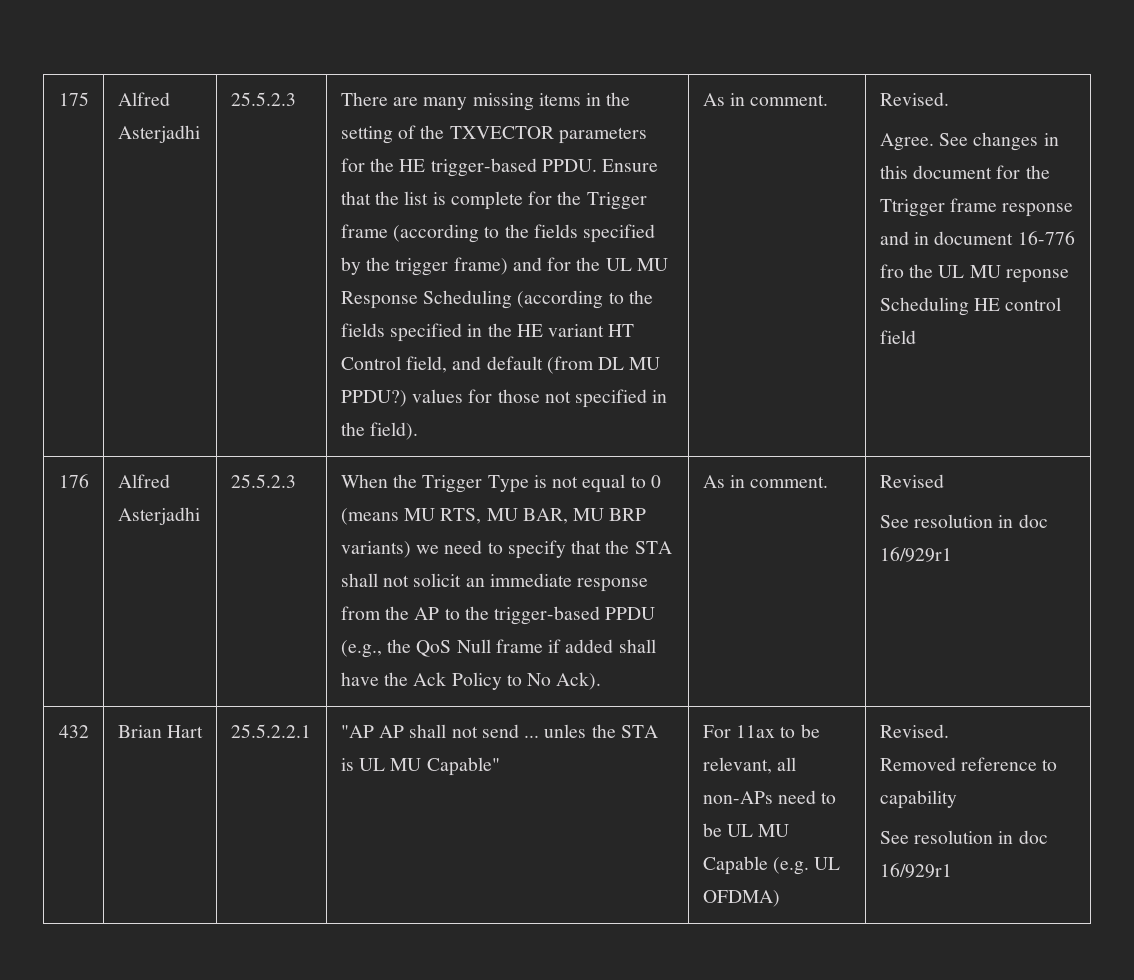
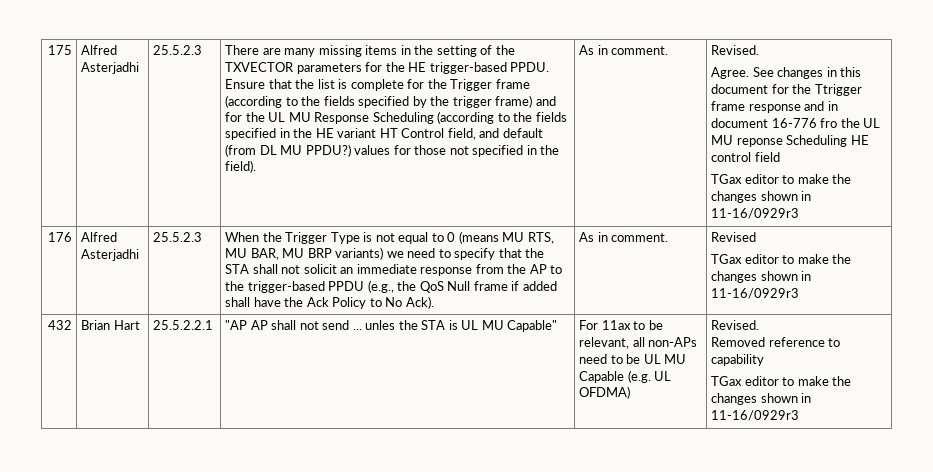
(916, 337) none -> [711,174,852,184] [711,191,812,203] [711,208,800,219] // TGax editor to make the changes shown in 11-16/0929r3
[879,514,1048,528] [879,547,952,562] See resolution in doc 16/929r1 -> [711,254,852,264] [711,271,812,283] [711,288,800,299] TGax editor to make the changes shown in 11-16/0929r3
[879,830,1048,844] [879,863,952,878] See resolution in doc 16/929r1 -> [711,376,852,386] [711,393,812,405] [711,410,800,421] TGax editor to make the changes shown in 11-16/0929r3

